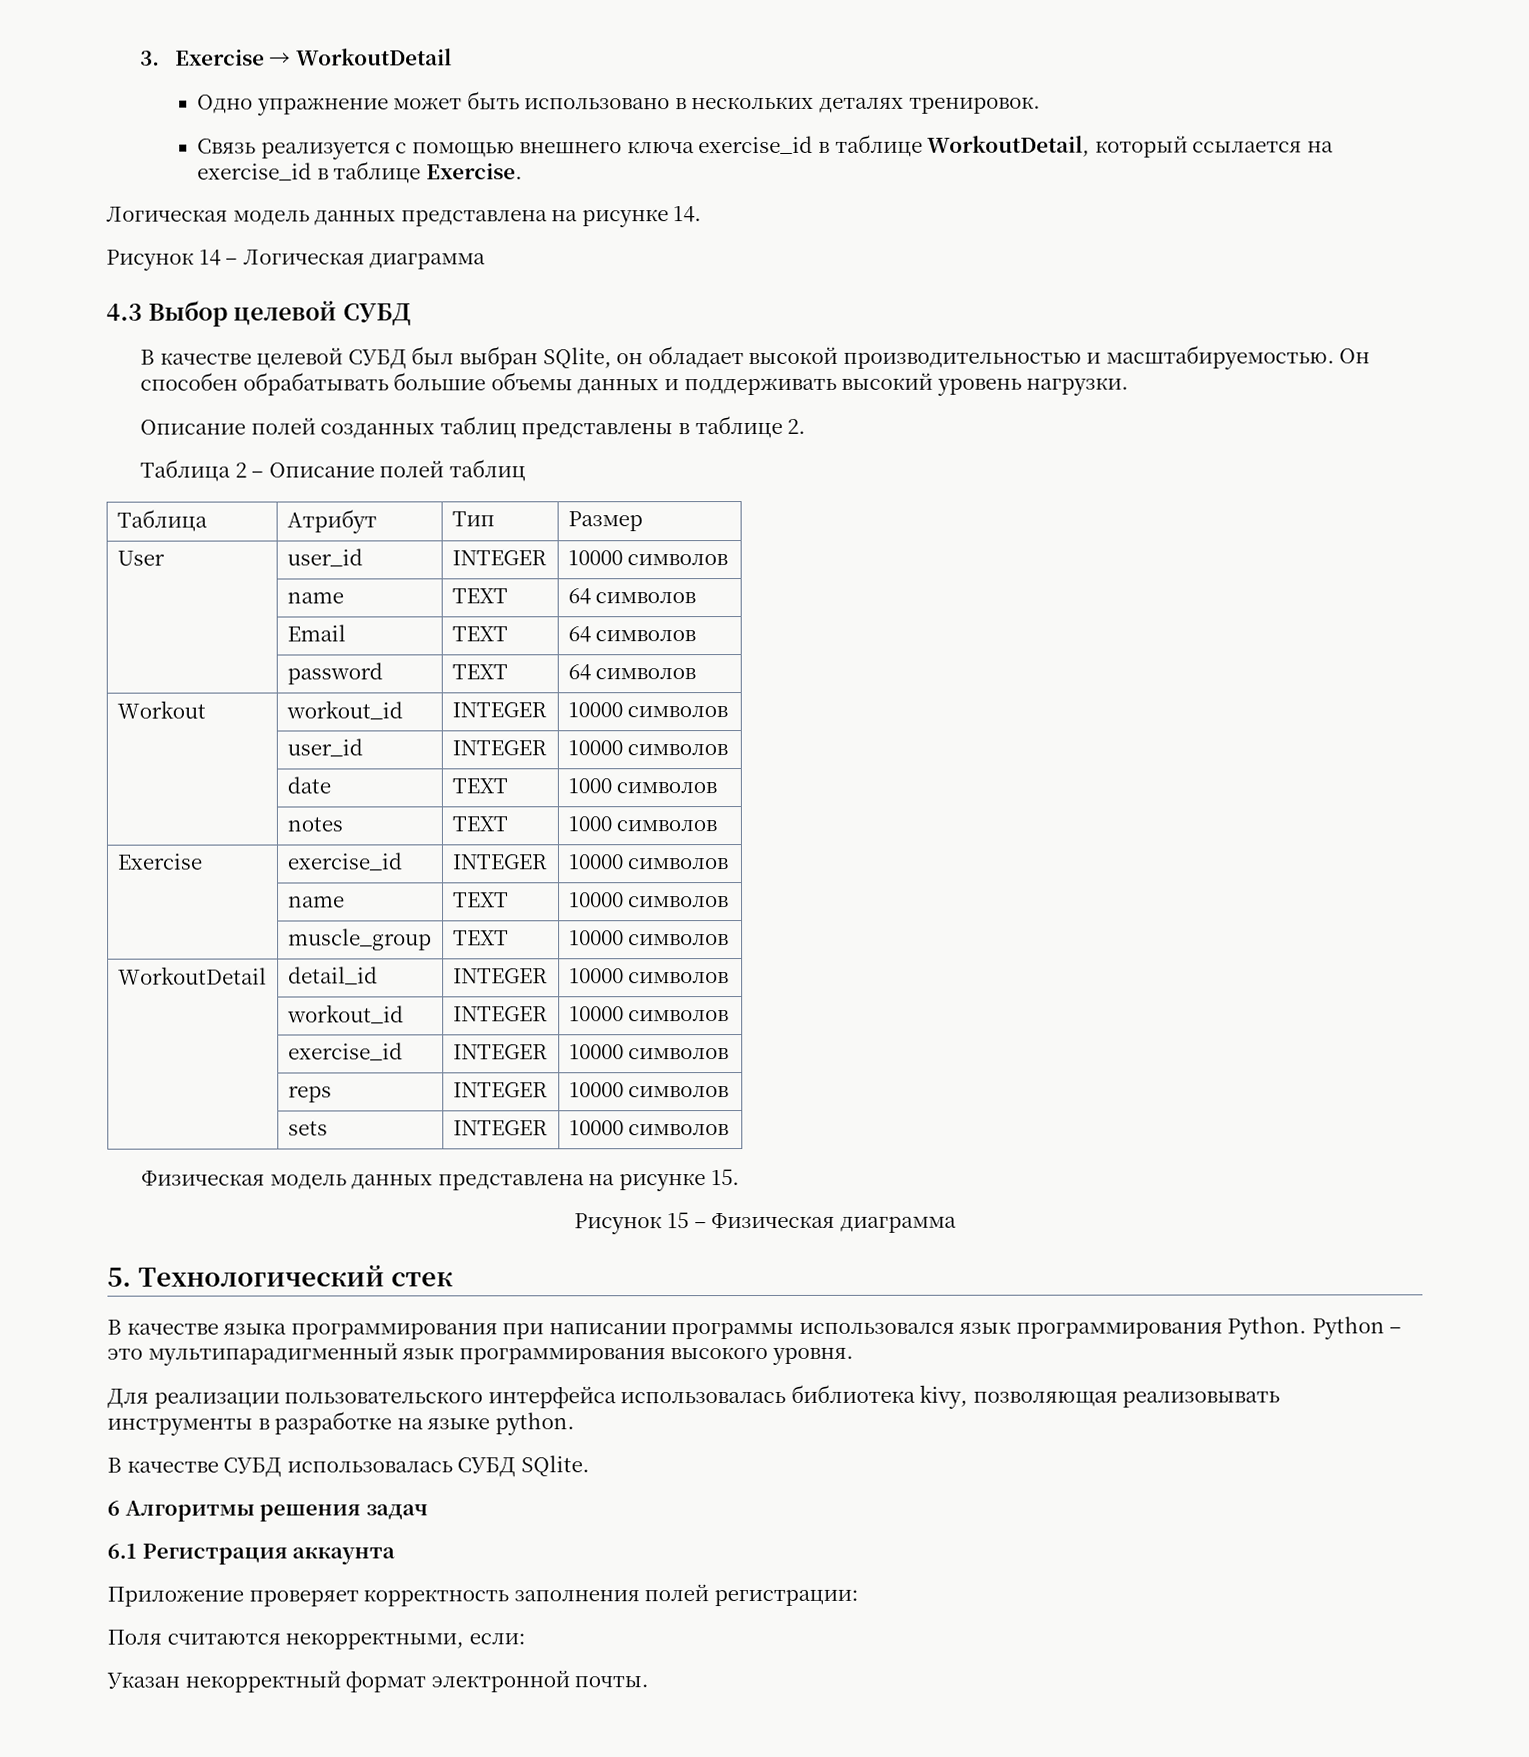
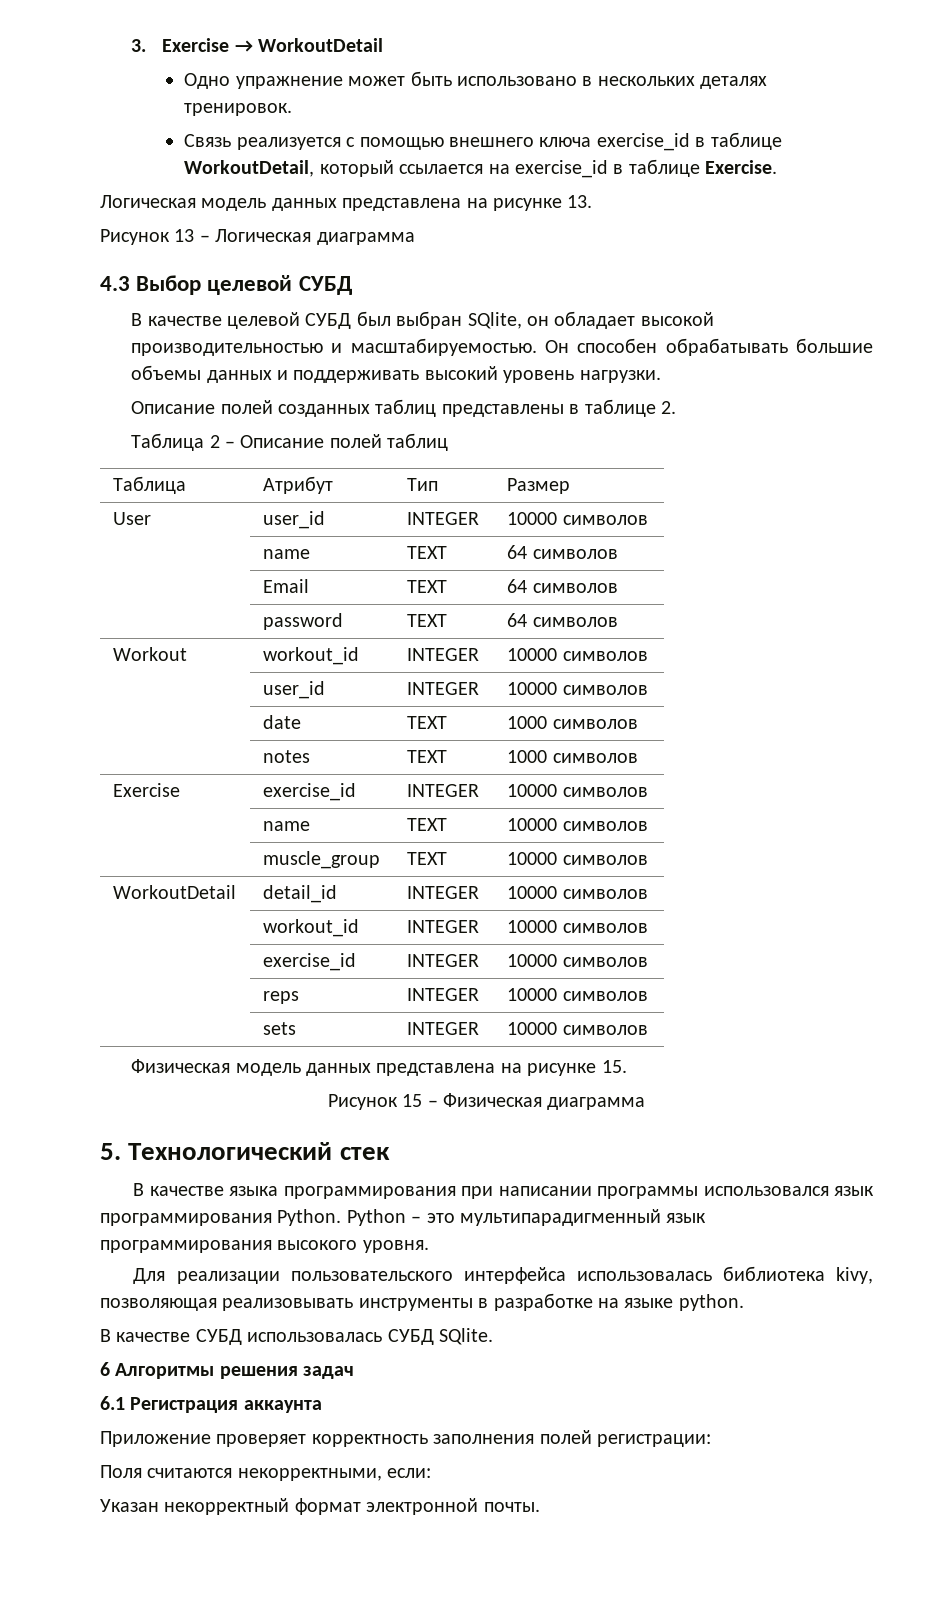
[673,206,703,223] [106,249,221,271] 14. // Рисунок 14 -> [567,195,593,208] [100,229,195,245] 13. // Рисунок 13

